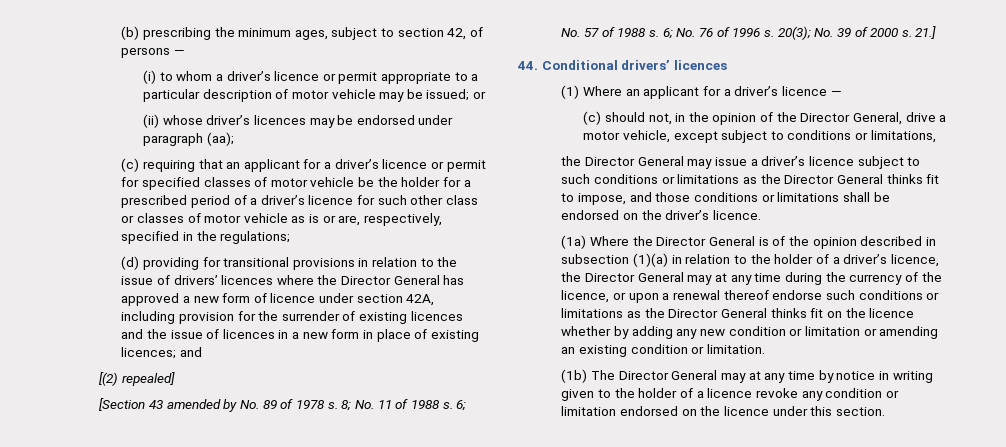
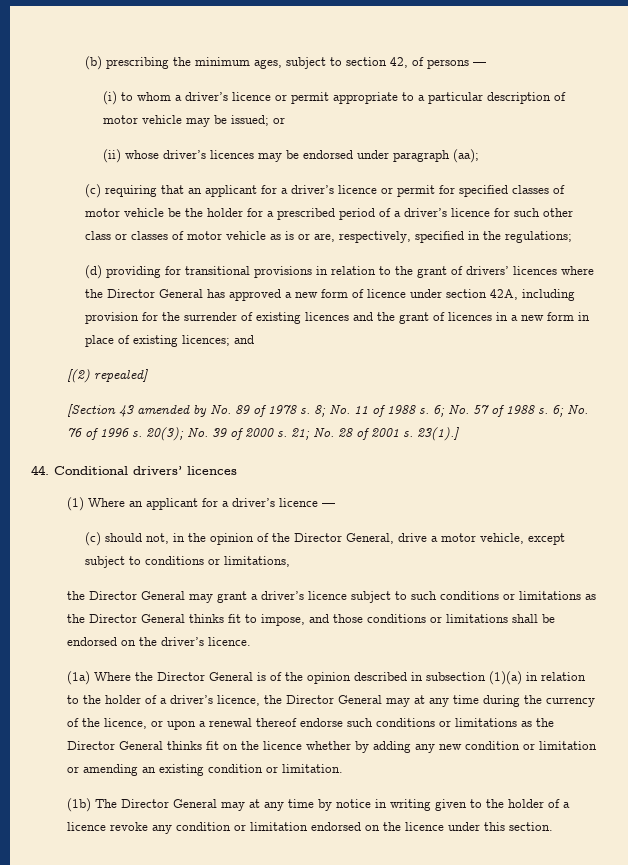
[121,276,154,285] issue -> [416,266,447,278] grant
[170,330,203,339] issue -> [398,312,429,324] grant
[915,26,937,39] 21.] -> [290,427,459,441] 21; No. 28 of 2001 s. 23(1).]
[715,157,748,166] issue -> [216,591,247,603] grant

